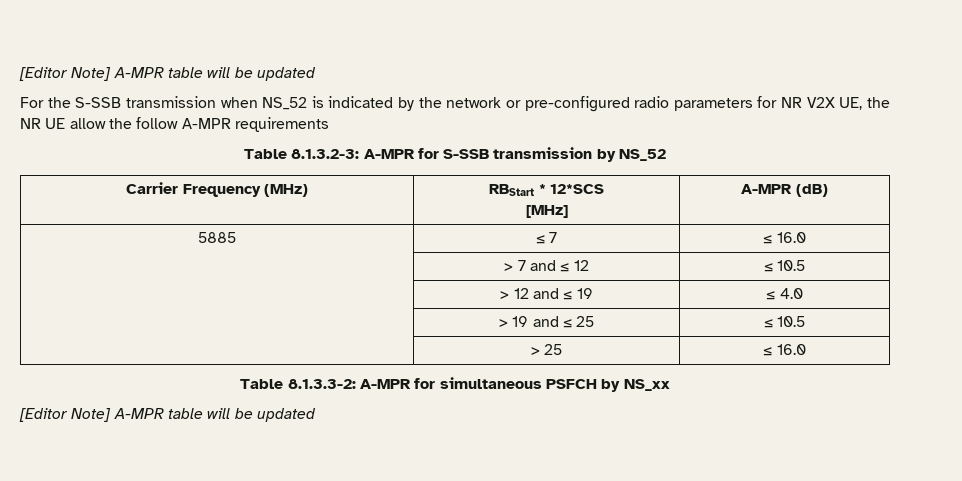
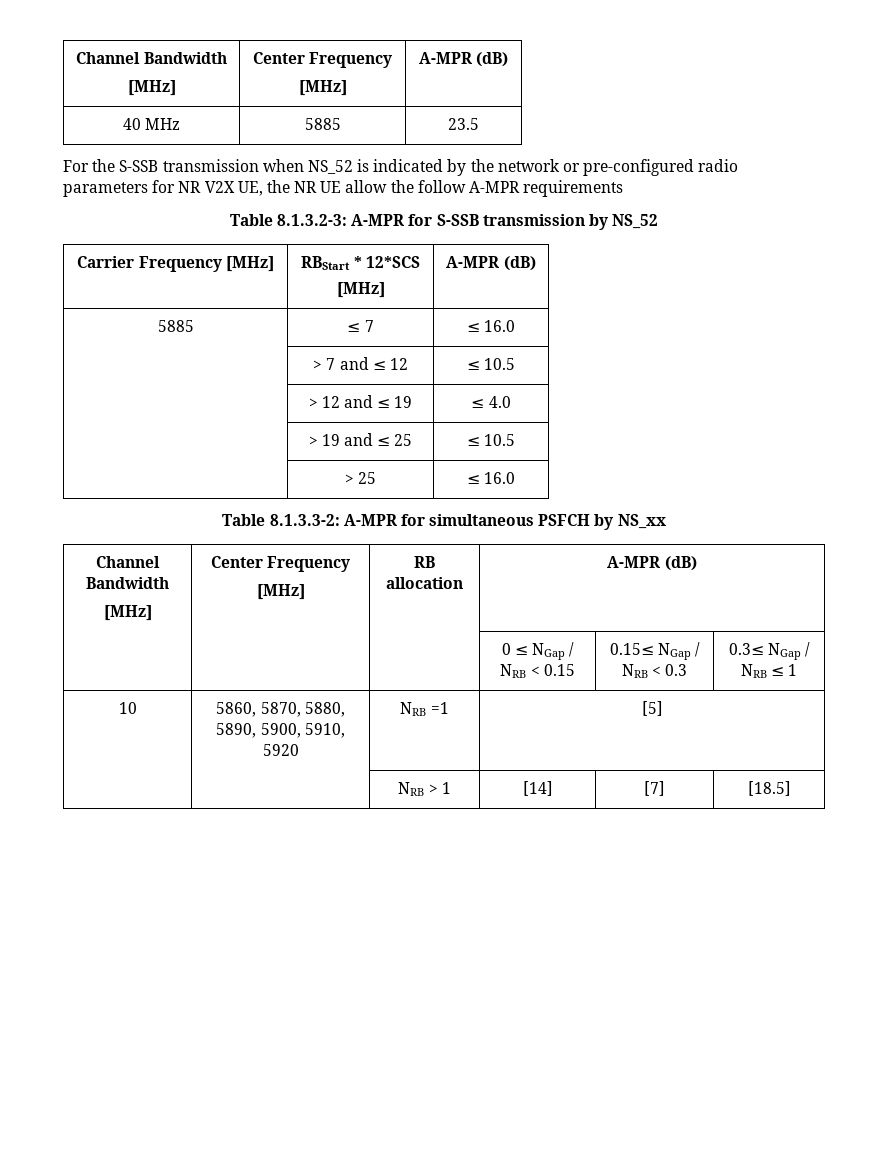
[19,67,316,81] [Editor Note] A-MPR table will be updated -> [76,52,227,64] [127,80,176,96] [252,52,393,68] [298,80,347,96] [418,52,509,67] [122,118,181,130] [304,118,341,130] [448,118,479,130] Channel Bandwidth // [MHz] | Center Frequency // [MHz] | A-MPR (dB) // 40 MHz | 5885 | 23.5
[263,184,308,197] (MHz) -> [225,256,274,272] [MHz]
[19,408,316,422] // [Editor Note] A-MPR table will be updated -> [96,556,160,568] [86,577,169,589] [103,605,152,621] [210,556,351,572] [256,584,305,600] [414,556,435,568] [386,577,463,589] [607,556,697,571] [501,642,575,660] [500,664,575,678] [609,642,701,660] [621,664,688,678] [728,642,811,660] [740,664,798,678] [118,702,137,714] [216,702,345,717] [216,723,345,738] [262,744,299,756] [400,702,449,716] [641,701,663,716] [398,782,451,796] [522,781,553,796] [644,781,665,796] [747,781,791,796] // Channel Bandwidth // [MHz] | Center Frequency // [MHz] | RB allocation | A-MPR (dB) // | | | 0 ≤ NGap / NRB < 0.15 | 0.15≤ NGap / NRB < 0.3 | 0.3≤ NGap / NRB ≤ 1 // 10 | 5860, 5870, 5880, 5890, 5900, 5910, 5920 | NRB =1 | [5] // | | NRB > 1 | [14] | [7] | [18.5]

